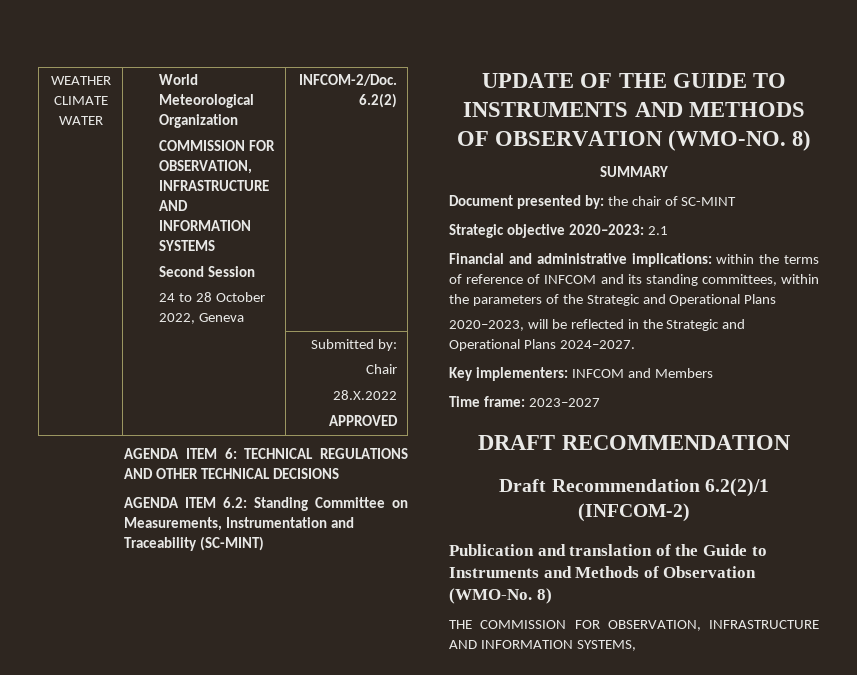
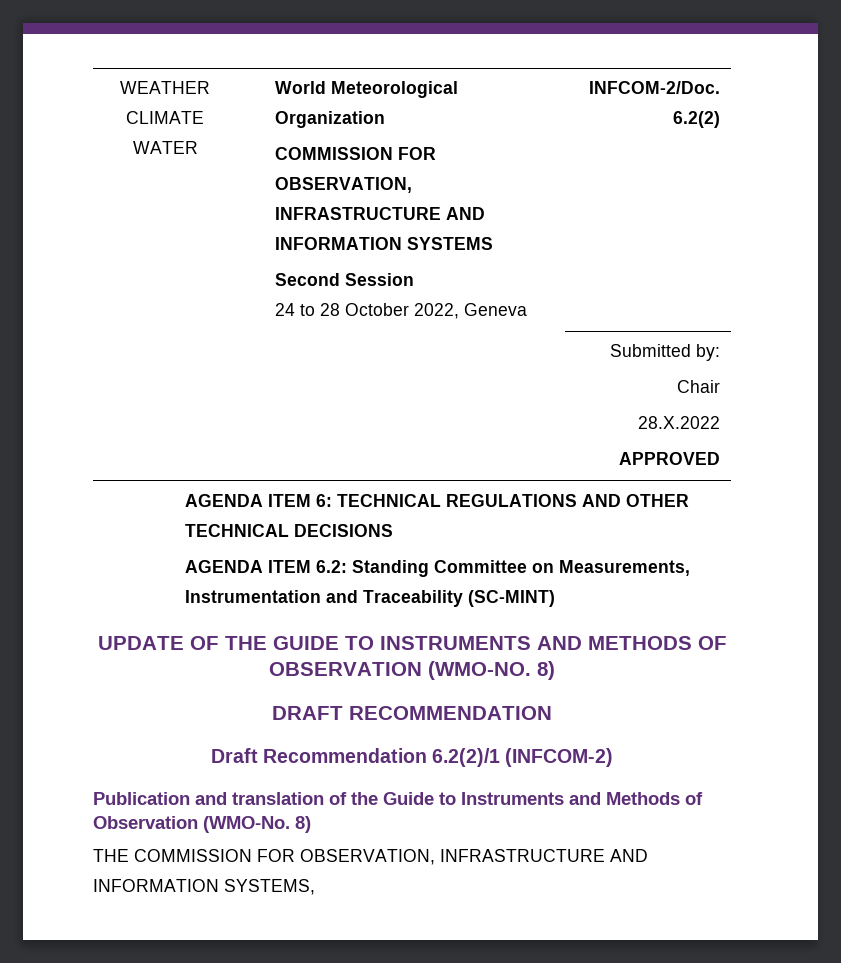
[600,166,668,177] [449,195,737,209] [449,224,668,238] [449,253,819,267] [449,274,819,286] [449,294,777,306] [449,319,746,331] [449,339,635,351] [449,367,713,381] [449,396,600,407] // SUMMARY // Document presented by: the chair of SC-MINT // Strategic objective 2020–2023: 2.1 // Financial and administrative implications: within the terms of reference of INFCOM and its standing committees, within the parameters of the Strategic and Operational Plans // 2020–2023, will be reflected in the Strategic and Operational Plans 2024–2027. // Key implementers: INFCOM and Members // Time frame: 2023–2027 -> (555, 670) none

